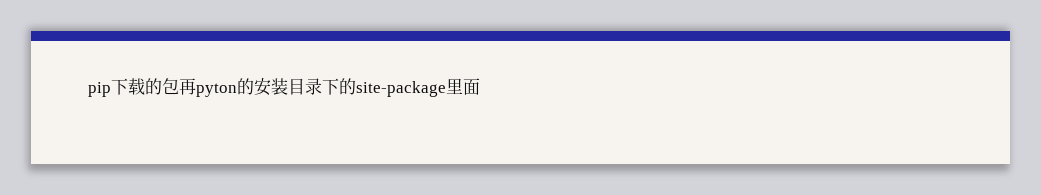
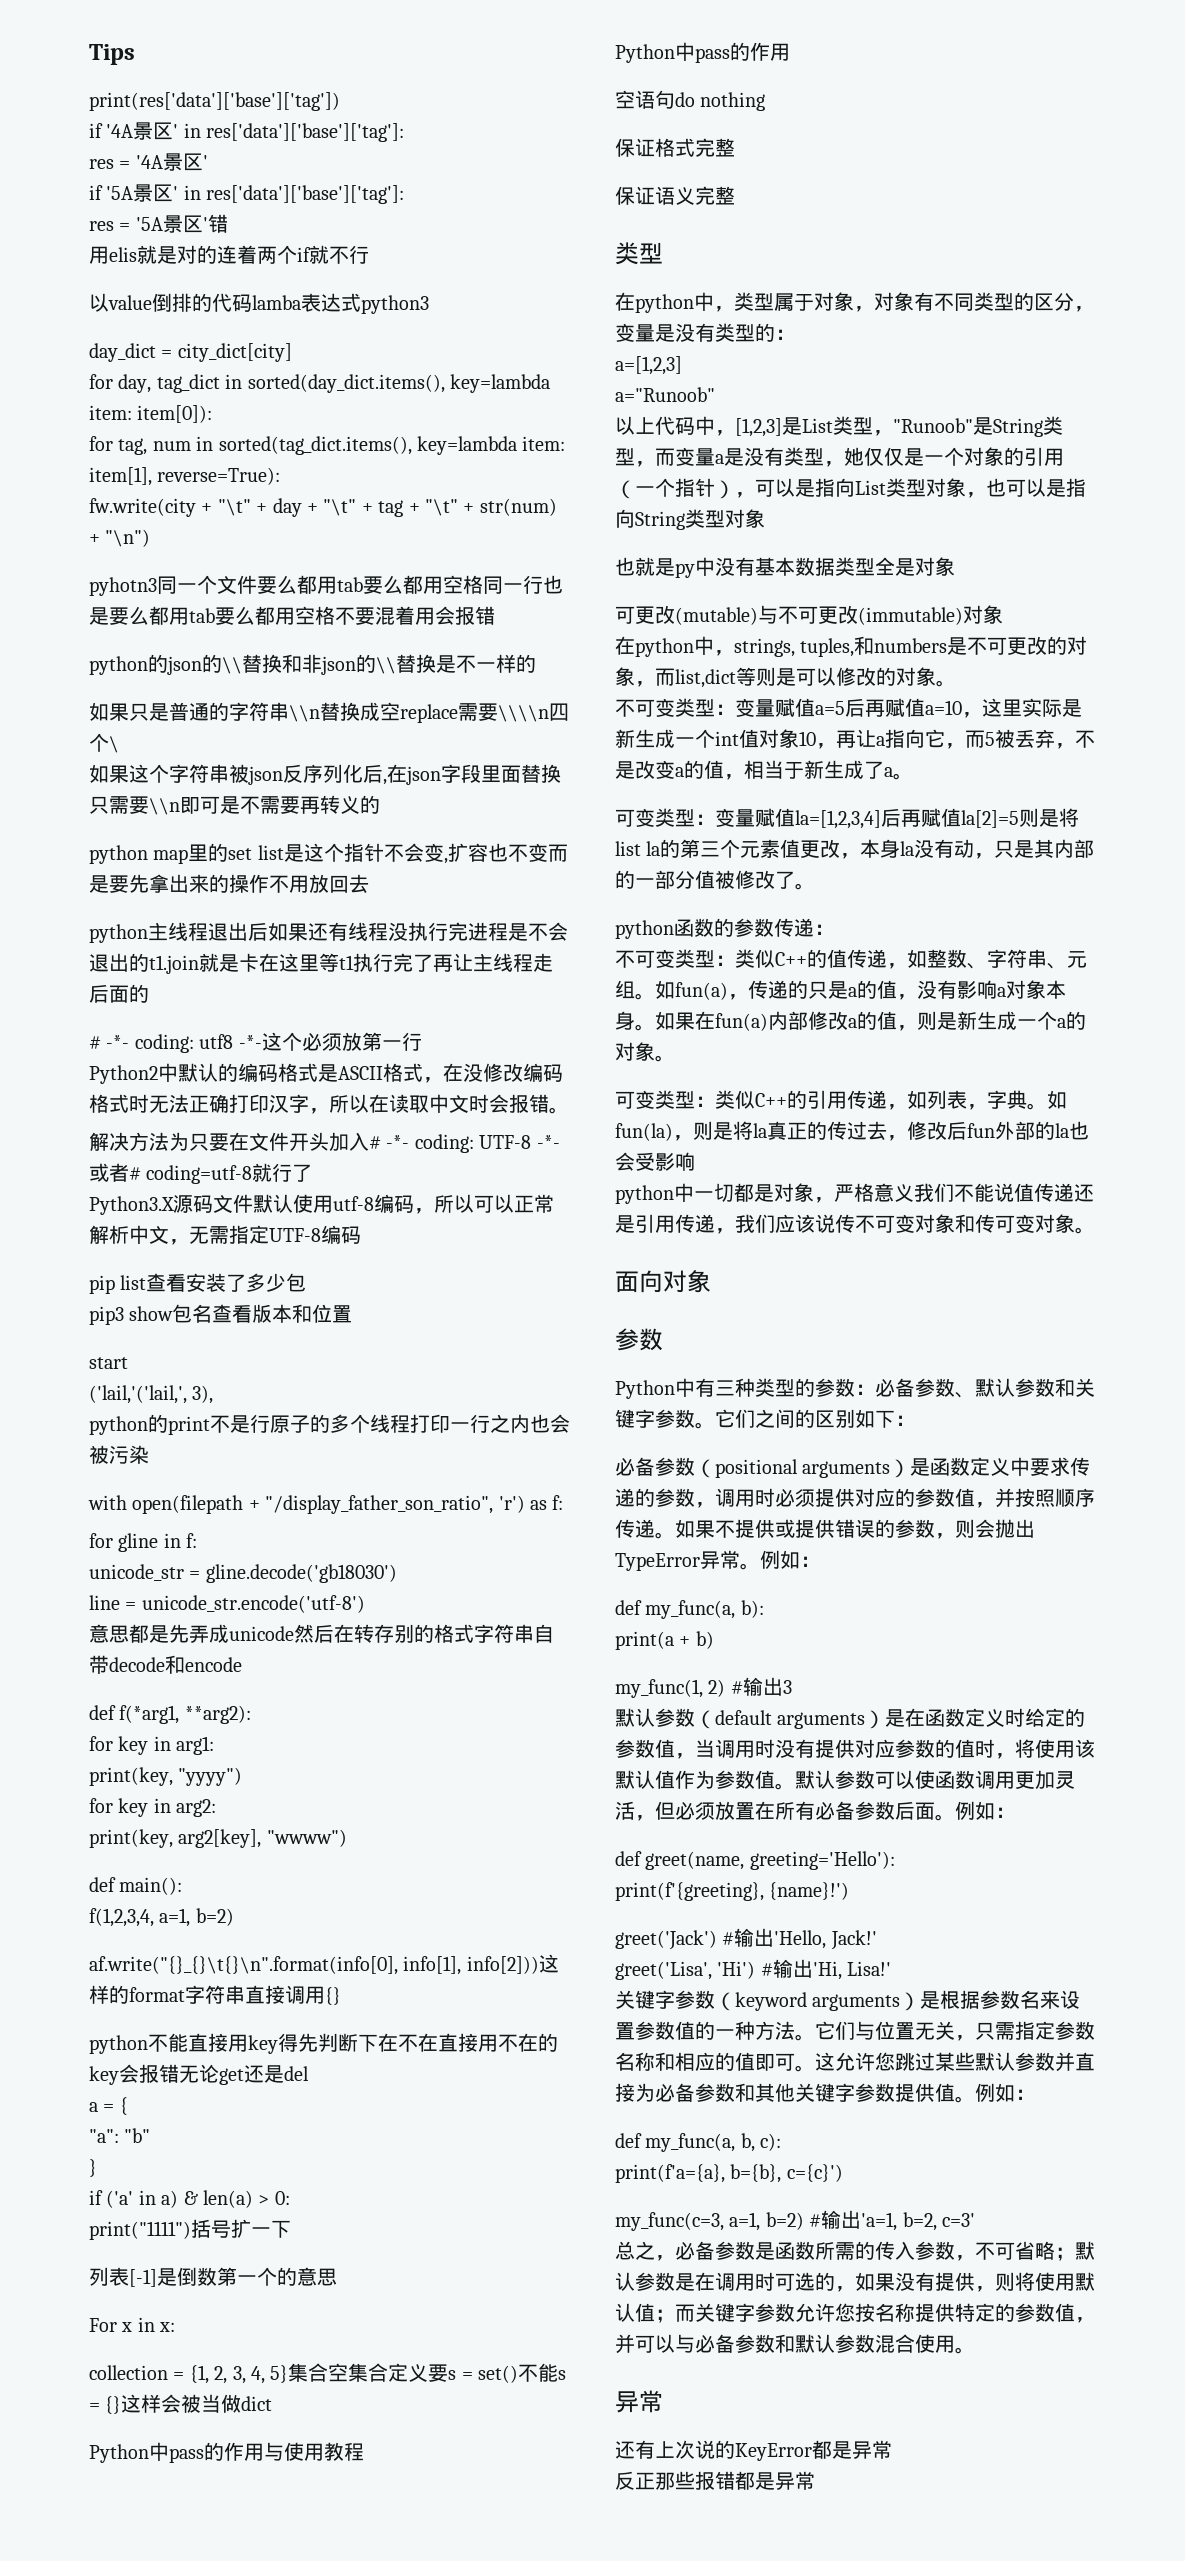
[88,78,480,97] pip下载的包再pyton的安装目录下的site-package里面 -> [89,44,135,65] [89,92,340,111] [89,122,405,142] [89,153,208,171] [89,184,405,204] [89,214,228,233] [89,245,369,264] [89,293,429,314] [89,343,292,362] [89,374,550,393] [89,405,213,423] [89,436,566,455] [89,467,281,486] [89,498,557,517] [89,529,151,547] [89,575,563,596] [89,606,495,625] [89,654,536,675] [89,702,569,723] [89,733,119,753] [89,764,561,785] [89,795,380,815] [89,843,568,864] [89,874,369,893] [89,922,568,943] [89,953,553,974] [89,984,149,1003] [89,1032,422,1053] [89,1063,563,1084] [89,1094,569,1114] [89,1132,560,1153] [89,1163,313,1184] [89,1194,554,1215] [89,1225,361,1245] [89,1273,307,1294] [89,1304,353,1325] [89,1357,128,1369] [89,1385,214,1404] [89,1414,570,1435] [89,1445,149,1464] [88,1495,564,1514] [89,1533,198,1552] [89,1564,397,1583] [89,1595,365,1613] [89,1624,554,1643] [89,1655,242,1674] [89,1705,251,1724] [89,1736,215,1755] [89,1767,243,1786] [89,1798,217,1817] [89,1829,347,1848] [89,1877,183,1895] [89,1908,234,1927] [89,1954,559,1975] [89,1985,341,2005] [89,2033,558,2054] [89,2064,309,2085] [89,2097,128,2115] [89,2128,151,2143] [89,2159,97,2177] [89,2190,290,2208] [89,2219,291,2240] [89,2267,337,2287] [89,2317,176,2332] [89,2363,567,2384] [89,2394,273,2414] [89,2442,364,2463] [615,42,790,63] [615,90,766,111] [615,138,735,157] [615,186,735,205] [615,242,663,265] [615,292,1094,313] [615,323,795,342] [615,356,682,375] [615,387,715,402] [615,416,1063,437] [615,447,1064,467] [615,478,1086,499] [615,509,765,530] [615,557,955,578] [615,605,1003,625] [615,636,1088,657] [615,667,956,688] [615,698,1082,718] [615,729,1095,749] [615,760,913,780] [615,808,1079,829] [615,839,1095,859] [615,870,815,890] [615,918,834,939] [615,949,1087,969] [615,980,1066,1000] [615,1011,1086,1031] [615,1042,675,1062] [615,1090,1067,1110] [615,1121,1089,1141] [615,1152,695,1171] [615,1183,1094,1204] [615,1214,1095,1234] [615,1270,711,1293] [615,1328,663,1351] [615,1378,1095,1399] [615,1409,915,1429] [615,1457,1091,1478] [615,1488,1095,1508] [615,1519,1035,1539] [615,1550,820,1571] [615,1600,764,1619] [615,1631,714,1650] [615,1677,792,1698] [615,1708,1086,1729] [615,1739,1095,1759] [615,1770,1075,1790] [615,1801,1015,1821] [615,1851,895,1870] [615,1882,850,1901] [615,1928,877,1950] [615,1959,892,1980] [615,1990,1081,2011] [615,2021,1095,2041] [615,2052,1095,2072] [615,2083,1035,2103] [615,2133,782,2152] [615,2164,843,2183] [615,2210,975,2231] [615,2241,1095,2261] [615,2272,1095,2292] [615,2303,1095,2323] [615,2334,975,2354] [615,2390,663,2413] [615,2440,892,2461] [615,2471,815,2490] Tips // print(res['data']['base']['tag']) // if '4A景区' in res['data']['base']['tag']: // res = '4A景区' // if '5A景区' in res['data']['base']['tag']: // res = '5A景区'错 // 用elis就是对的连着两个if就不行 // 以value倒排的代码lamba表达式python3 // day_dict = city_dict[city] // for day, tag_dict in sorted(day_dict.items(), key=lambda item: item[0]): // for tag, num in sorted(tag_dict.items(), key=lambda item: item[1], reverse=True): // fw.write(city + "\t" + day + "\t" + tag + "\t" + str(num) + "\n") // pyhotn3同一个文件要么都用tab要么都用空格同一行也是要么都用tab要么都用空格不要混着用会报错 // python的json的\\替换和非json的\\替换是不一样的 // 如果只是普通的字符串\\n替换成空replace需要\\\\n四个\ // 如果这个字符串被json反序列化后,在json字段里面替换只需要\\n即可是不需要再转义的 // python map里的set list是这个指针不会变,扩容也不变而是要先拿出来的操作不用放回去 // python主线程退出后如果还有线程没执行完进程是不会退出的t1.join就是卡在这里等t1执行完了再让主线程走后面的 // # -*- coding: utf8 -*-这个必须放第一行 // Python2中默认的编码格式是ASCII格式，在没修改编码格式时无法正确打印汉字，所以在读取中文时会报错。 // 解决方法为只要在文件开头加入# -*- coding: UTF-8 -*-或者# coding=utf-8就行了 // Python3.X源码文件默认使用utf-8编码，所以可以正常解析中文，无需指定UTF-8编码 // pip list查看安装了多少包 // pip3 show包名查看版本和位置 // start // ('lail,'('lail,', 3), // python的print不是行原子的多个线程打印一行之内也会被污染 // with open(filepath + "/display_father_son_ratio", 'r') as f: // for gline in f: // unicode_str = gline.decode('gb18030') // line = unicode_str.encode('utf-8') // 意思都是先弄成unicode然后在转存别的格式字符串自带decode和encode // def f(*arg1, **arg2): // for key in arg1: // print(key, "yyyy") // for key in arg2: // print(key, arg2[key], "wwww") // def main(): // f(1,2,3,4, a=1, b=2) // af.write("{}_{}\t{}\n".format(info[0], info[1], info[2]))这样的format字符串直接调用{} // python不能直接用key得先判断下在不在直接用不在的key会报错无论get还是del // a = { // "a": "b" // } // if ('a' in a) & len(a) > 0: // print("1111")括号扩一下 // 列表[-1]是倒数第一个的意思 // For x in x: // collection = {1, 2, 3, 4, 5}集合空集合定义要s = set()不能s = {}这样会被当做dict // Python中pass的作用与使用教程 // Python中pass的作用 // 空语句do nothing // 保证格式完整 // 保证语义完整 // 类型 // 在python中，类型属于对象，对象有不同类型的区分，变量是没有类型的： // a=[1,2,3] // a="Runoob" // 以上代码中，[1,2,3]是List类型，"Runoob"是String类型，而变量a是没有类型，她仅仅是一个对象的引用（一个指针），可以是指向List类型对象，也可以是指向String类型对象 // 也就是py中没有基本数据类型全是对象 // 可更改(mutable)与不可更改(immutable)对象 // 在python中，strings, tuples,和numbers是不可更改的对象，而list,dict等则是可以修改的对象。 // 不可变类型：变量赋值a=5后再赋值a=10，这里实际是新生成一个int值对象10，再让a指向它，而5被丢弃，不是改变a的值，相当于新生成了a。 // 可变类型：变量赋值la=[1,2,3,4]后再赋值la[2]=5则是将list la的第三个元素值更改，本身la没有动，只是其内部的一部分值被修改了。 // python函数的参数传递： // 不可变类型：类似C++的值传递，如整数、字符串、元组。如fun(a)，传递的只是a的值，没有影响a对象本身。如果在fun(a)内部修改a的值，则是新生成一个a的对象。 // 可变类型：类似C++的引用传递，如列表，字典。如fun(la)，则是将la真正的传过去，修改后fun外部的la也会受影响 // python中一切都是对象，严格意义我们不能说值传递还是引用传递，我们应该说传不可变对象和传可变对象。 // 面向对象 // 参数 // Python中有三种类型的参数：必备参数、默认参数和关键字参数。它们之间的区别如下： // 必备参数（positional arguments）是函数定义中要求传递的参数，调用时必须提供对应的参数值，并按照顺序传递。如果不提供或提供错误的参数，则会抛出TypeError异常。例如： // def my_func(a, b): // print(a + b) // my_func(1, 2) #输出3 // 默认参数（default arguments）是在函数定义时给定的参数值，当调用时没有提供对应参数的值时，将使用该默认值作为参数值。默认参数可以使函数调用更加灵活，但必须放置在所有必备参数后面。例如： // def greet(name, greeting='Hello'): // print(f'{greeting}, {name}!') // greet('Jack') #输出'Hello, Jack!' // greet('Lisa', 'Hi') #输出'Hi, Lisa!' // 关键字参数（keyword arguments）是根据参数名来设置参数值的一种方法。它们与位置无关，只需指定参数名称和相应的值即可。这允许您跳过某些默认参数并直接为必备参数和其他关键字参数提供值。例如： // def my_func(a, b, c): // print(f'a={a}, b={b}, c={c}') // my_func(c=3, a=1, b=2) #输出'a=1, b=2, c=3' // 总之，必备参数是函数所需的传入参数，不可省略；默认参数是在调用时可选的，如果没有提供，则将使用默认值；而关键字参数允许您按名称提供特定的参数值，并可以与必备参数和默认参数混合使用。 // 异常 // 还有上次说的KeyError都是异常 // 反正那些报错都是异常

